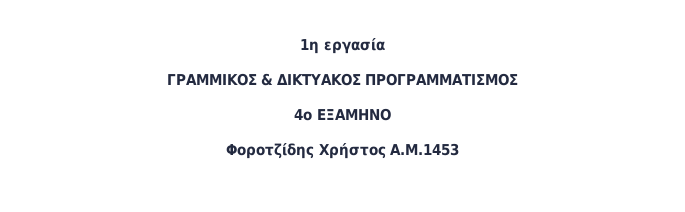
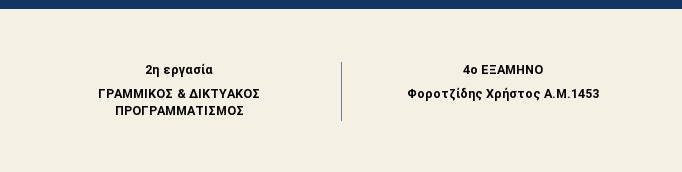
[300,39,320,54] 1η -> [145,65,160,77] 2η

